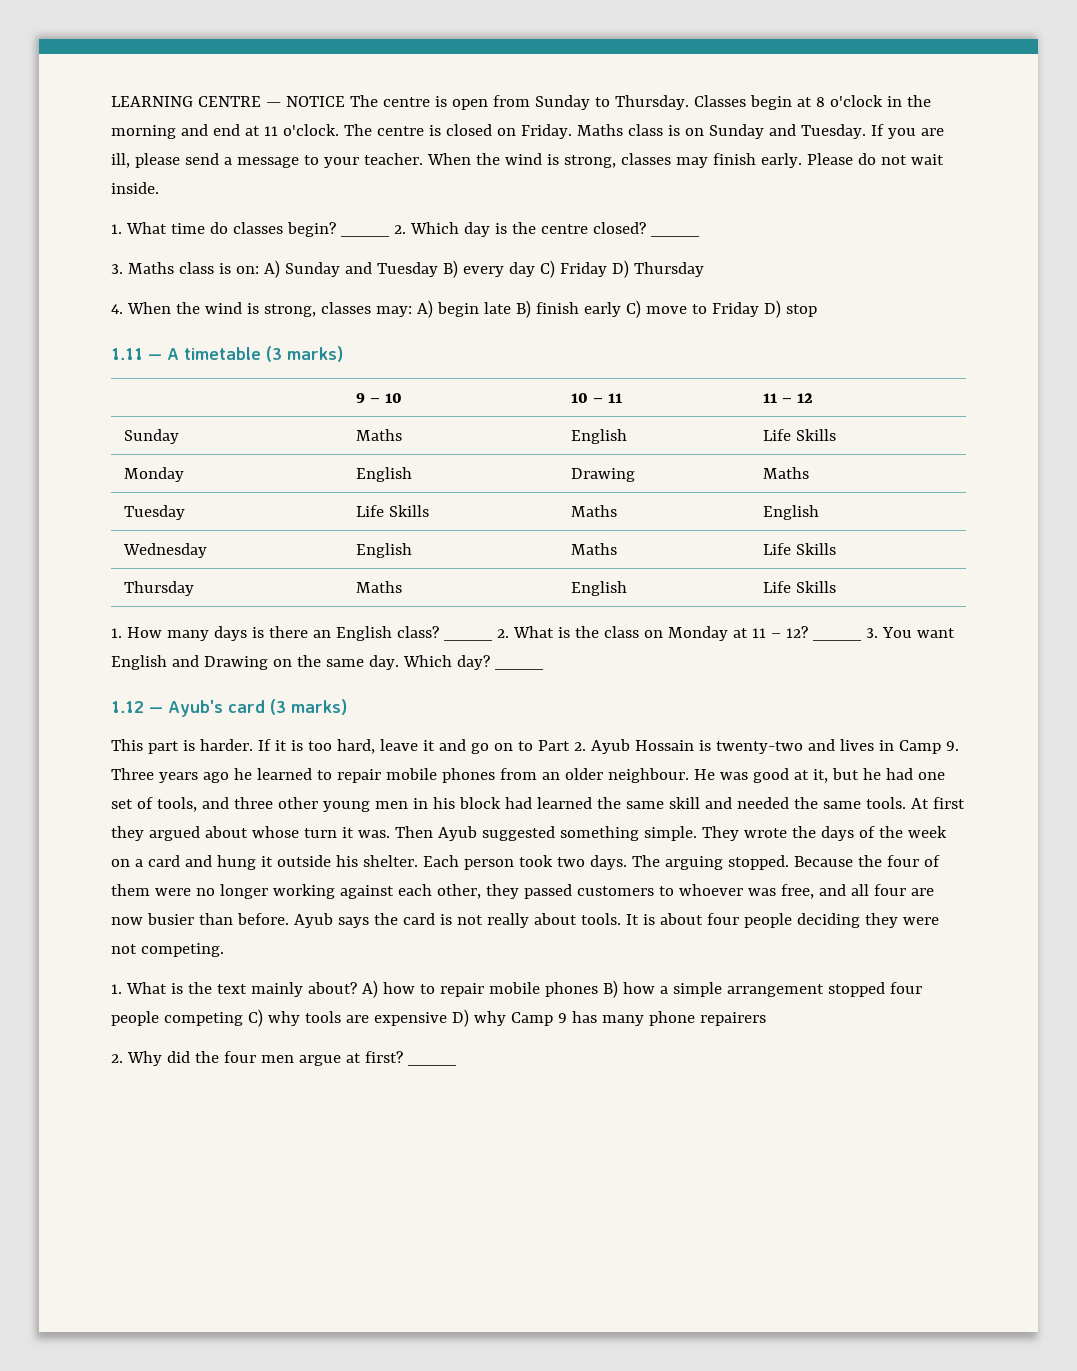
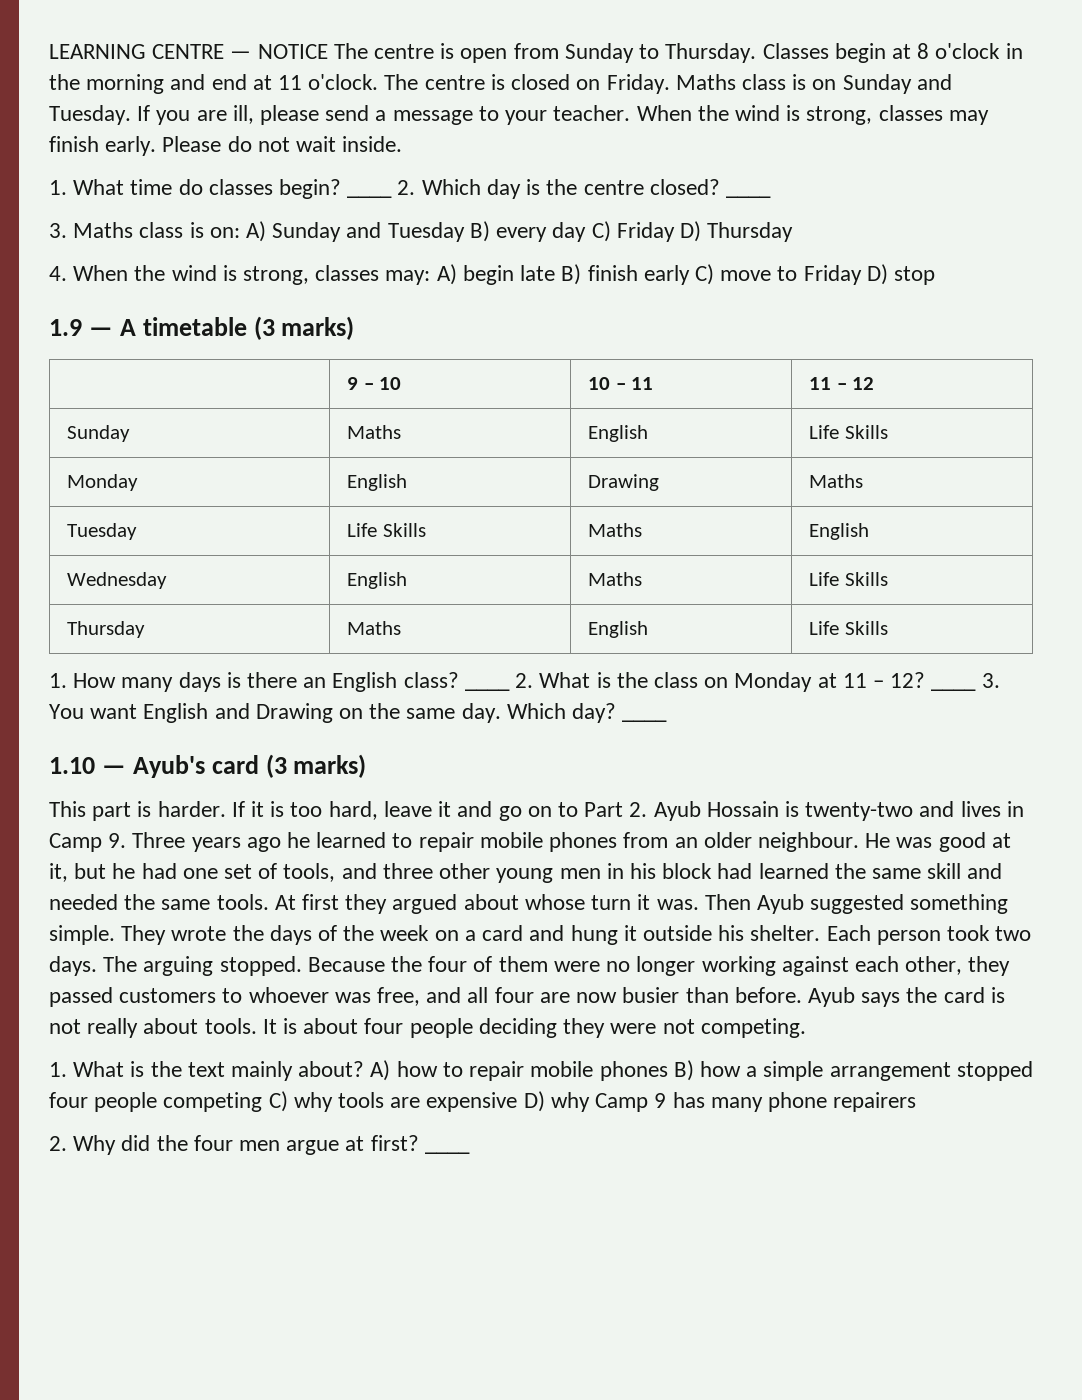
[111,348,143,360] 1.11 -> [49,319,82,336] 1.9
[111,701,144,713] 1.12 -> [49,757,95,774] 1.10

